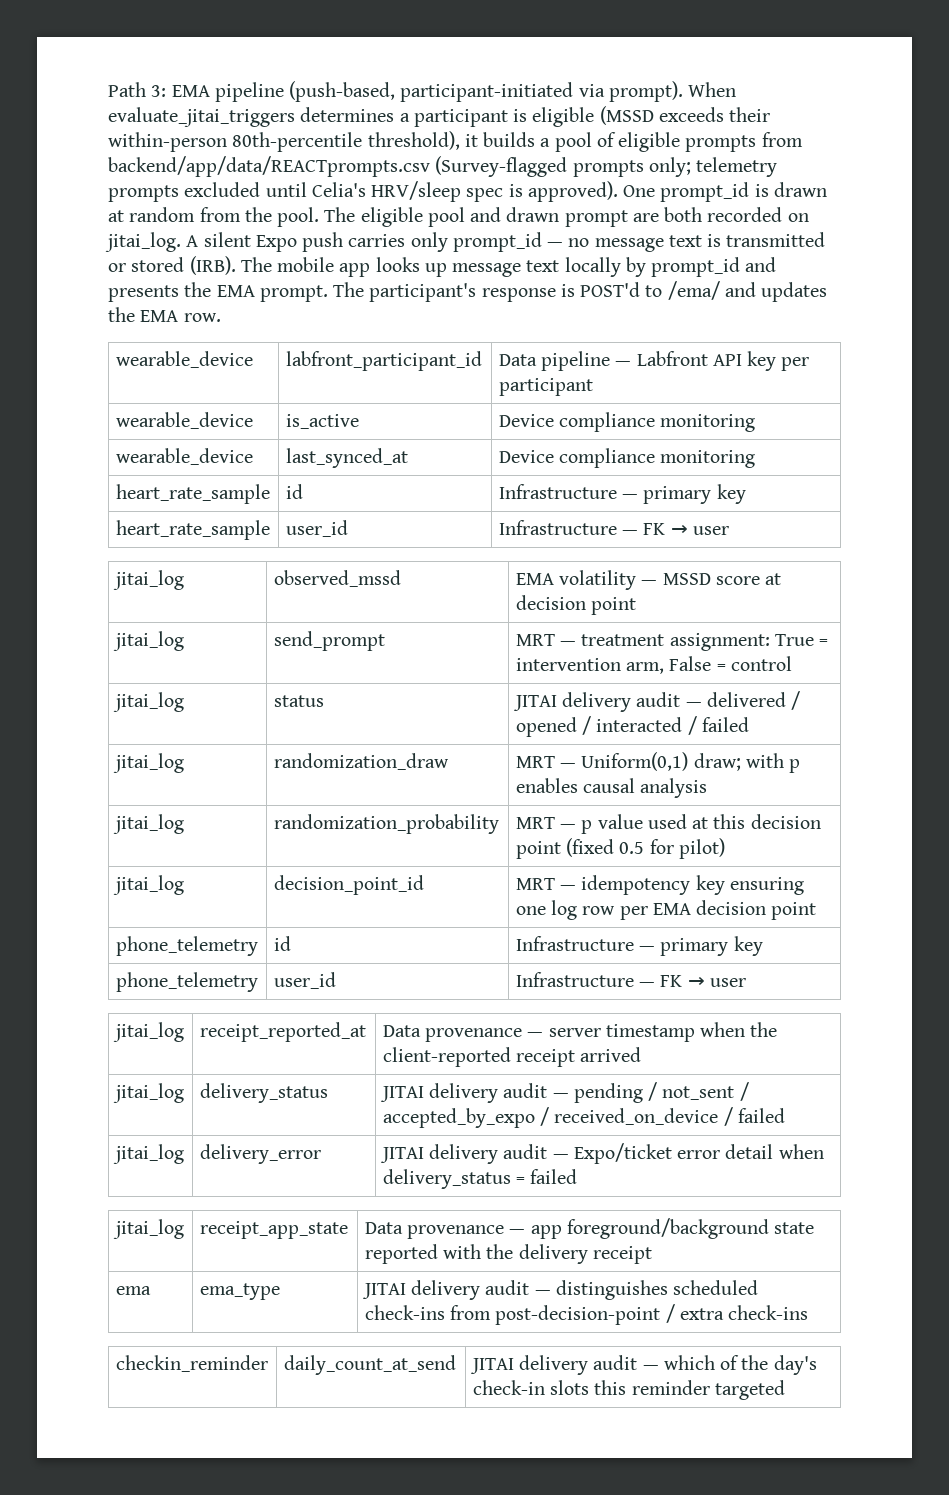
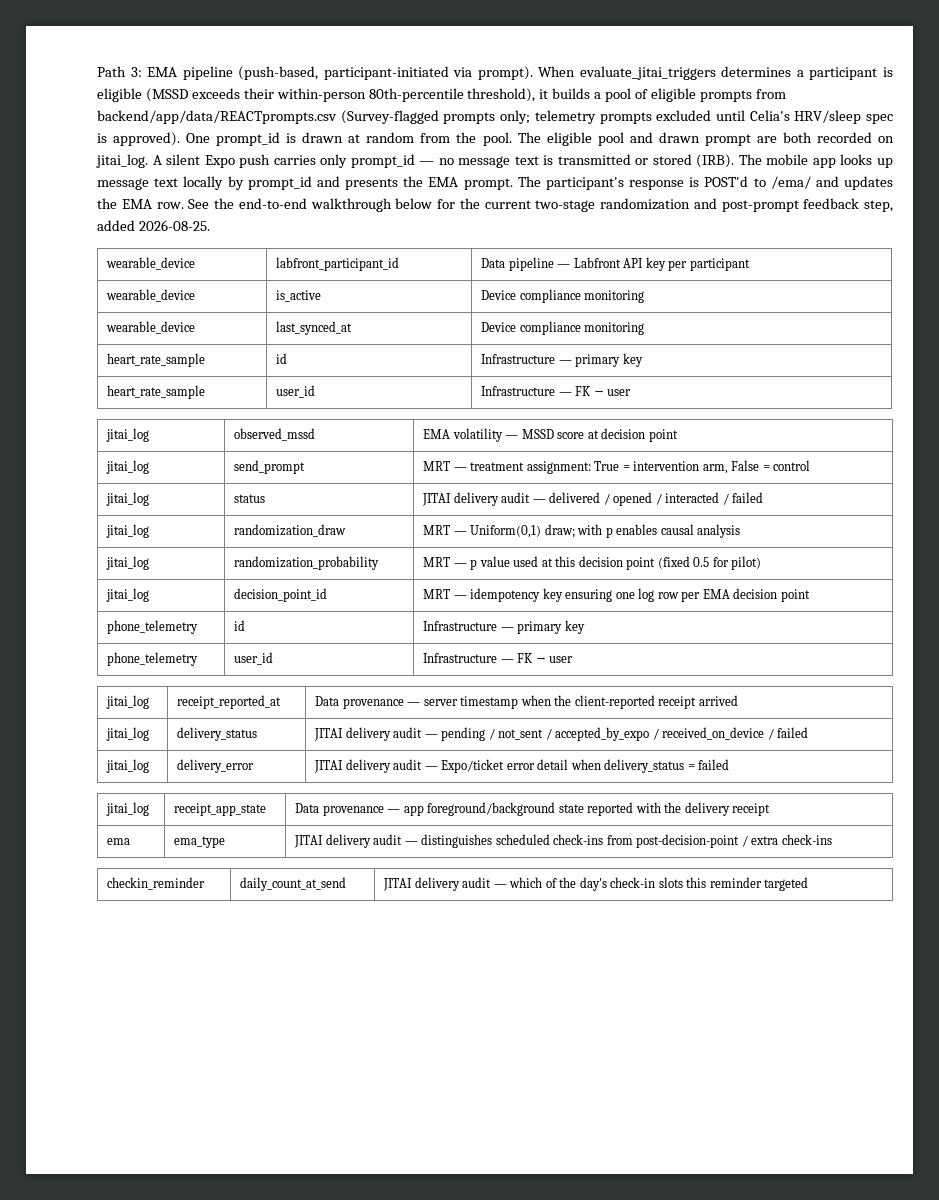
(221, 317) none -> [188,198,893,212] [97,220,210,231] See the end-to-end walkthrough below for the current two-stage randomization and post-prompt feedback step, added 2026-08-25.

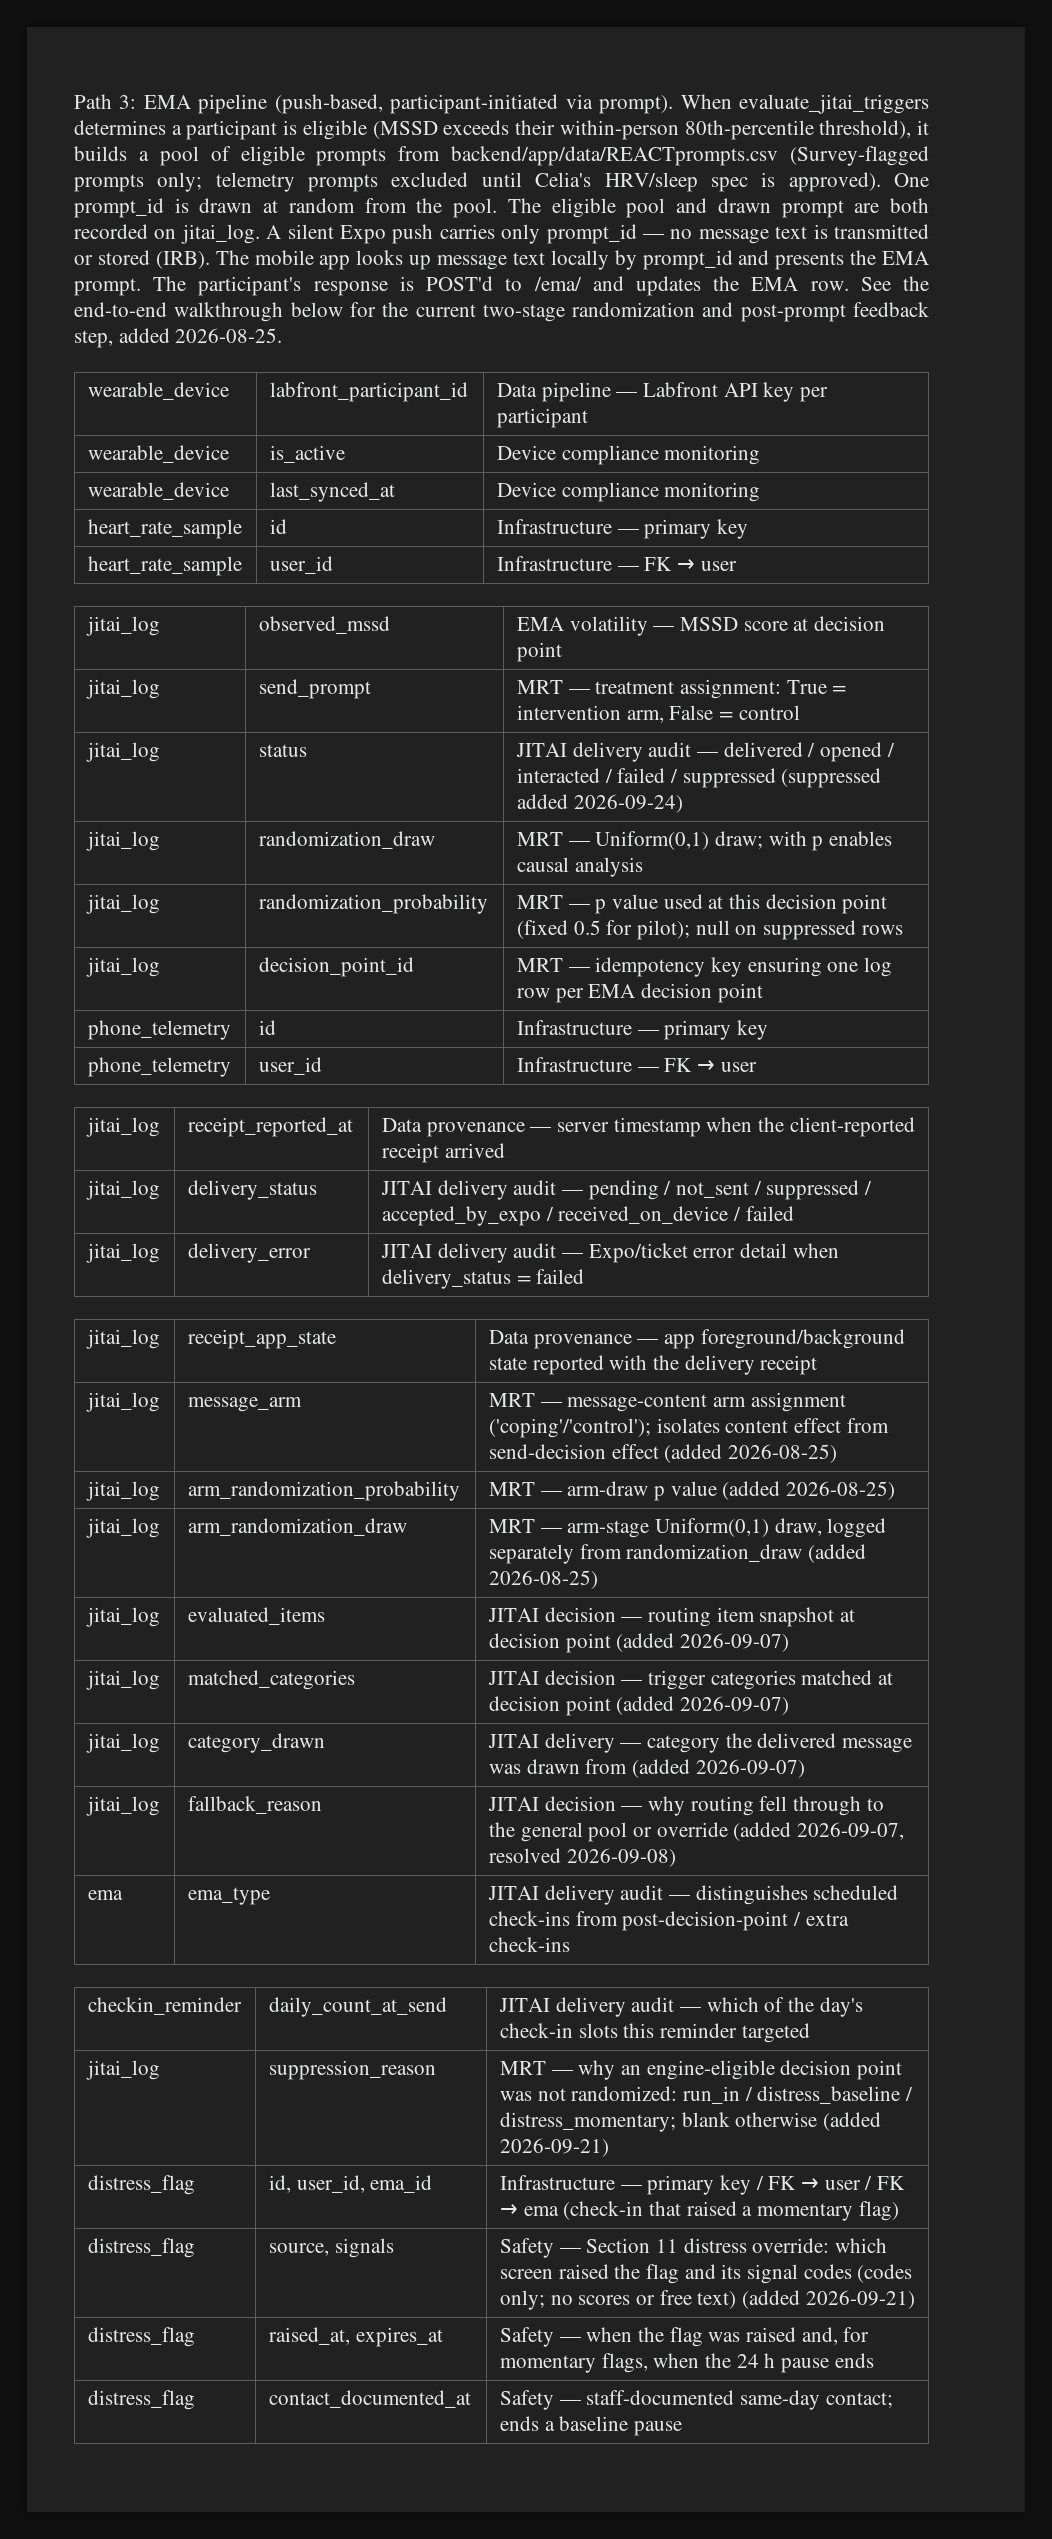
(764, 497) none -> [669,768,882,788] [516,794,683,813] / suppressed (suppressed added 2026-09-24)
[731,556,762,570] pilot) -> [636,920,903,940] pilot); null on suppressed rows
(552, 734) none -> [766,1180,872,1200] suppressed /
(771, 809) none -> [85,1392,160,1412] [187,1397,302,1412] [488,1392,846,1412] [488,1418,889,1438] [488,1444,837,1463] [85,1481,160,1501] [187,1481,460,1501] [488,1481,895,1501] [85,1518,160,1538] [187,1518,407,1536] [488,1518,887,1538] [488,1544,866,1564] [488,1570,598,1589] [85,1607,160,1627] [187,1607,325,1625] [487,1607,855,1627] [488,1633,789,1653] [85,1670,160,1690] [187,1670,355,1690] [487,1670,893,1690] [488,1696,789,1716] [85,1733,160,1753] [187,1733,325,1753] [487,1733,912,1753] [488,1759,805,1778] [85,1796,160,1816] [187,1796,322,1814] [487,1796,884,1816] [488,1822,904,1842] [488,1848,676,1867] // jitai_log | message_arm | MRT — message-content arm assignment ('coping'/'control'); isolates content effect from send-decision effect (added 2026-08-25) // jitai_log | arm_randomization_probability | MRT — arm-draw p value (added 2026-08-25) // jitai_log | arm_randomization_draw | MRT — arm-stage Uniform(0,1) draw, logged separately from randomization_draw (added 2026-08-25) // jitai_log | evaluated_items | JITAI decision — routing item snapshot at decision point (added 2026-09-07) // jitai_log | matched_categories | JITAI decision — trigger categories matched at decision point (added 2026-09-07) // jitai_log | category_drawn | JITAI delivery — category the delivered message was drawn from (added 2026-09-07) // jitai_log | fallback_reason | JITAI decision — why routing fell through to the general pool or override (added 2026-09-07, resolved 2026-09-08)
(809, 884) none -> [85,2060,160,2080] [268,2060,436,2080] [499,2060,902,2080] [499,2086,913,2104] [499,2112,881,2132] [499,2138,609,2157] [87,2175,195,2195] [268,2175,433,2193] [499,2175,905,2195] [499,2201,899,2221] [87,2238,195,2258] [268,2238,394,2258] [499,2238,887,2258] [499,2264,913,2284] [499,2290,915,2310] [87,2327,195,2347] [268,2327,443,2347] [499,2327,870,2347] [499,2353,874,2373] [87,2390,195,2410] [268,2390,471,2408] [499,2390,893,2410] [499,2416,682,2436] // jitai_log | suppression_reason | MRT — why an engine-eligible decision point was not randomized: run_in / distress_baseline / distress_momentary; blank otherwise (added 2026-09-21) // distress_flag | id, user_id, ema_id | Infrastructure — primary key / FK → user / FK → ema (check-in that raised a momentary flag) // distress_flag | source, signals | Safety — Section 11 distress override: which screen raised the flag and its signal codes (codes only; no scores or free text) (added 2026-09-21) // distress_flag | raised_at, expires_at | Safety — when the flag was raised and, for momentary flags, when the 24 h pause ends // distress_flag | contact_documented_at | Safety — staff-documented same-day contact; ends a baseline pause

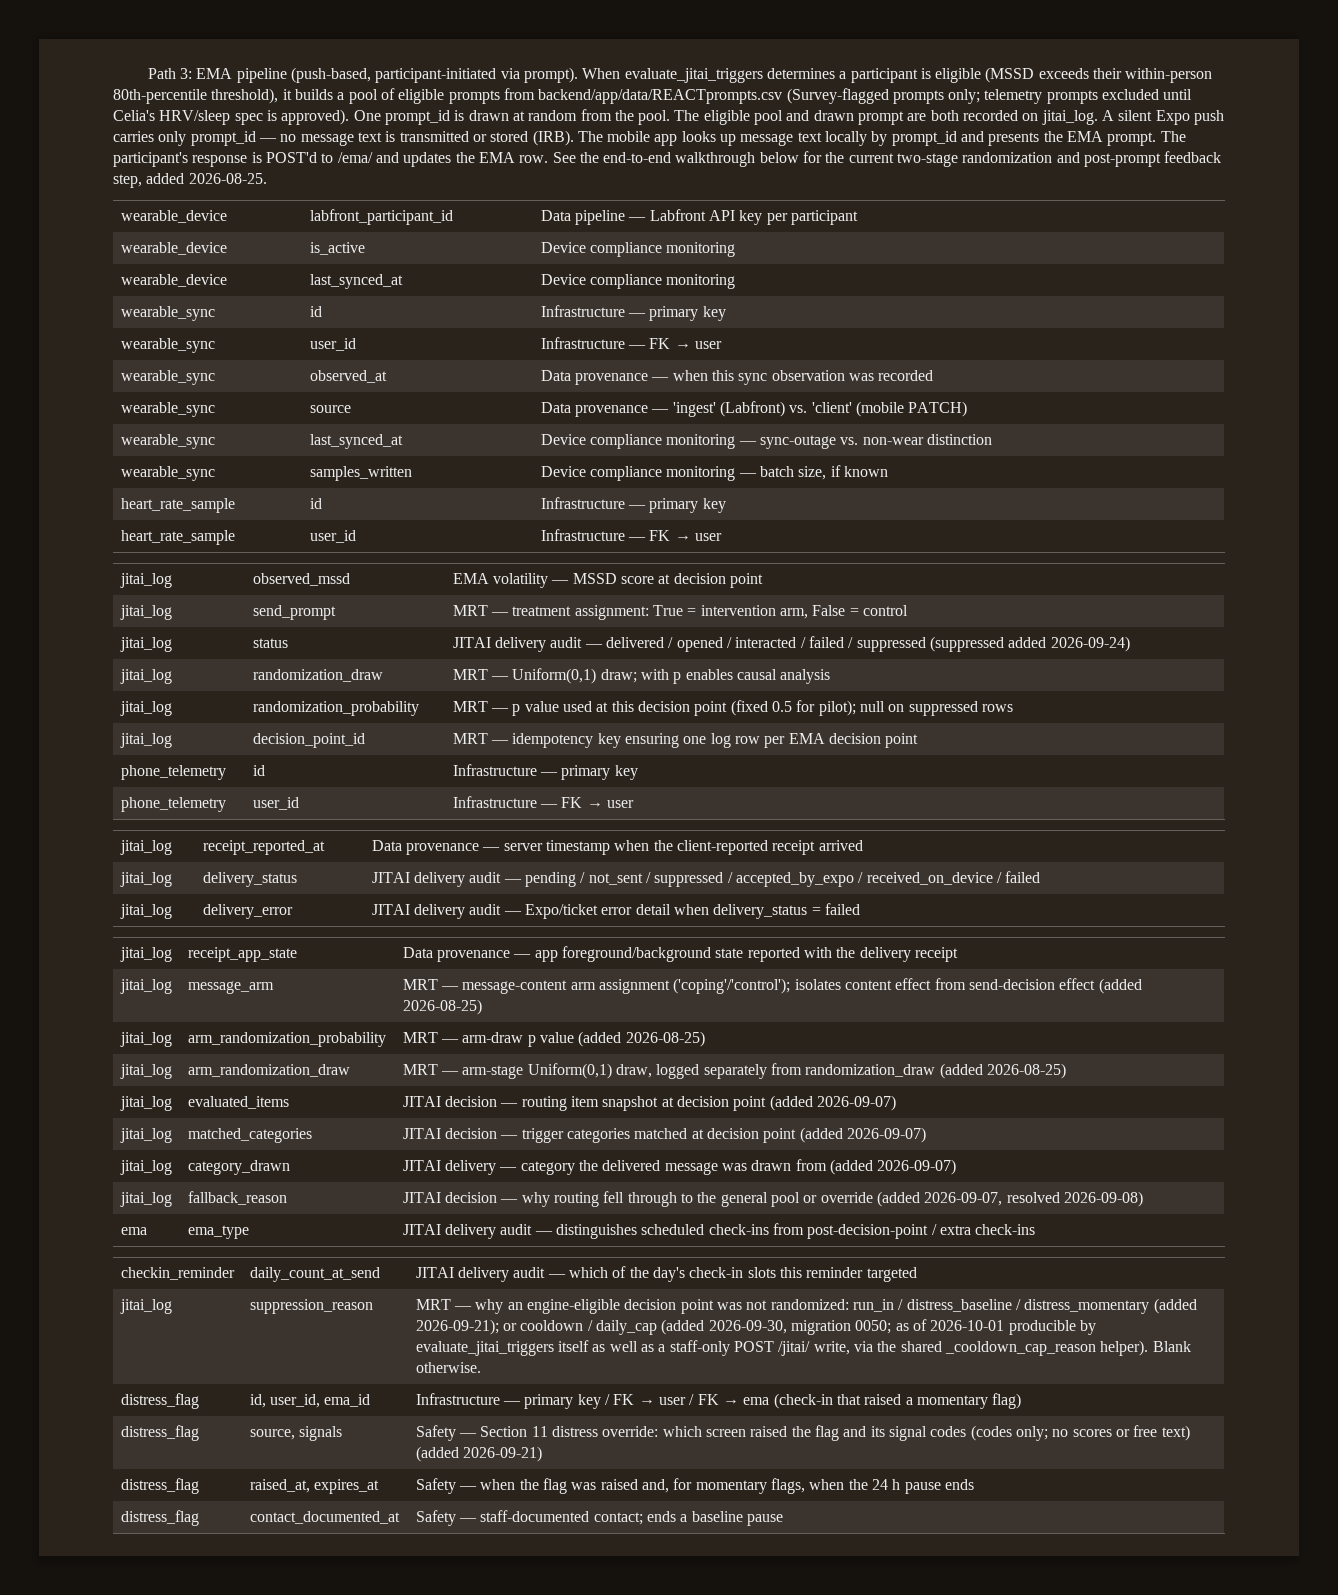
(761, 492) none -> [120,306,215,321] [309,306,322,317] [540,305,726,321] [120,338,215,353] [309,338,356,351] [540,337,723,349] [120,370,215,385] [309,370,387,383] [540,370,934,385] [120,402,215,417] [309,405,351,413] [540,401,968,417] [120,434,215,449] [309,434,403,449] [540,434,993,449] [120,466,215,481] [309,466,412,481] [540,465,889,481] // wearable_sync | id | Infrastructure — primary key // wearable_sync | user_id | Infrastructure — FK → user // wearable_sync | observed_at | Data provenance — when this sync observation was recorded // wearable_sync | source | Data provenance — 'ingest' (Labfront) vs. 'client' (mobile PATCH) // wearable_sync | last_synced_at | Device compliance monitoring — sync-outage vs. non-wear distinction // wearable_sync | samples_written | Device compliance monitoring — batch size, if known
[499,2112,881,2132] [499,2138,609,2157] distress_momentary; blank otherwise (added 2026-09-21) -> [1024,1298,1197,1314] [415,1319,1096,1335] [415,1340,1191,1356] [415,1362,481,1373] distress_momentary (added 2026-09-21); or cooldown / daily_cap (added 2026-09-30, migration 0050; as of 2026-10-01 producible by evaluate_jitai_triggers itself as well as a staff-only POST /jitai/ write, via the shared _cooldown_cap_reason helper). Blank otherwise.
[739,2390,820,2410] same-day -> (590, 1516) none

